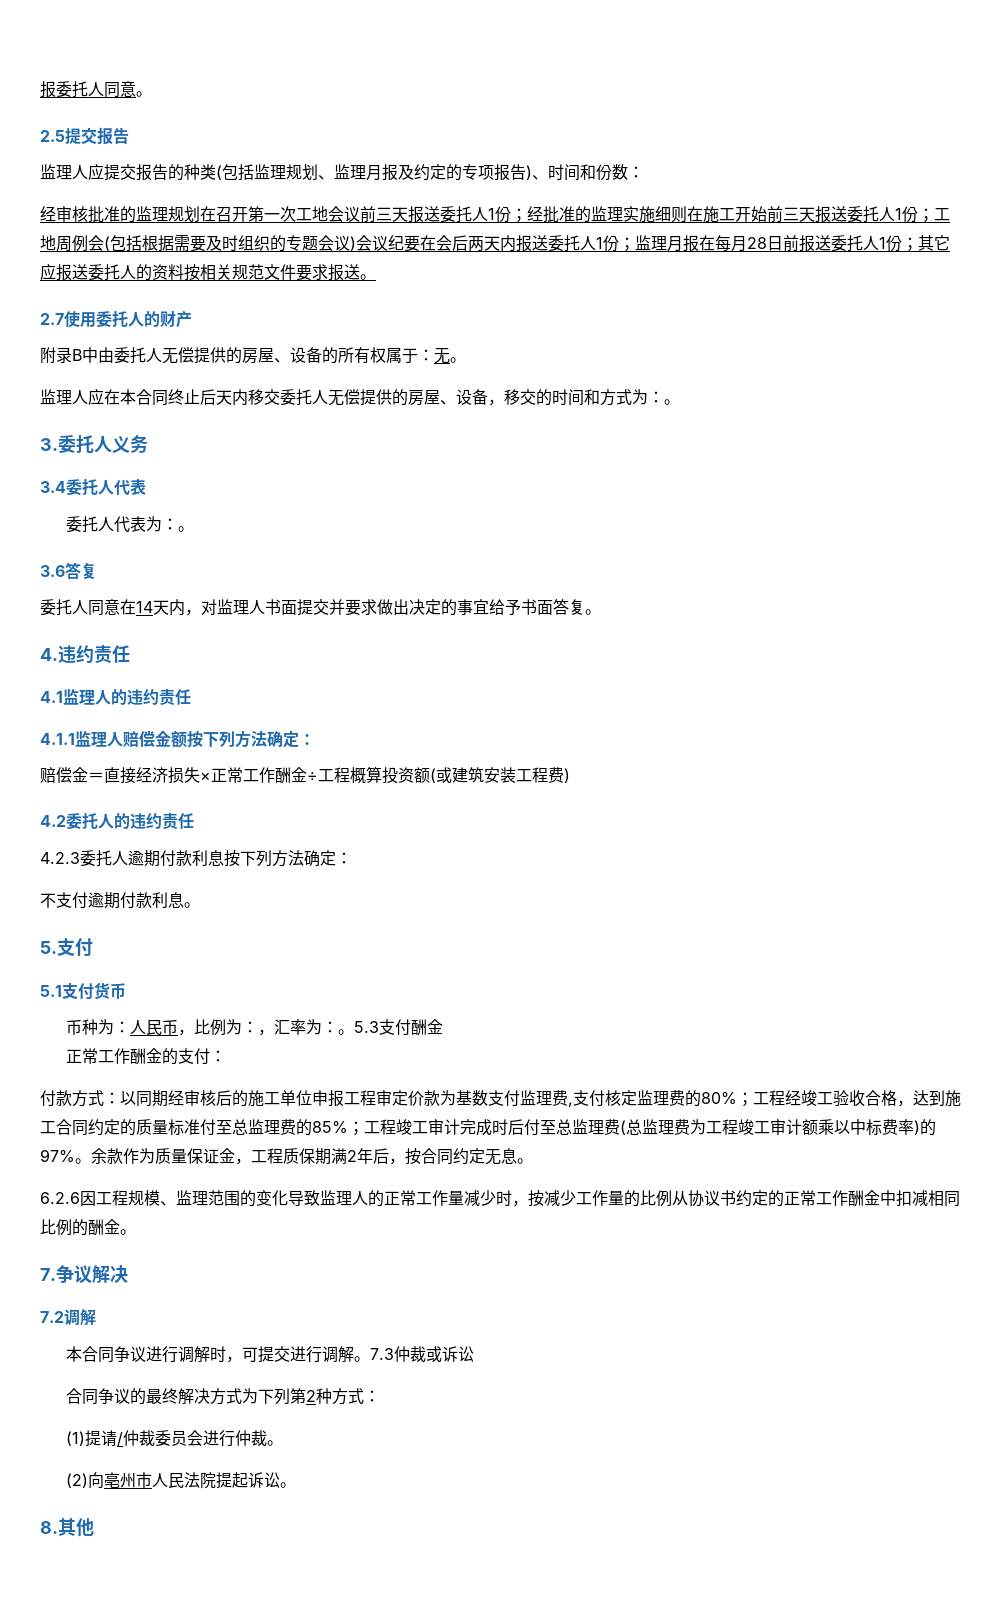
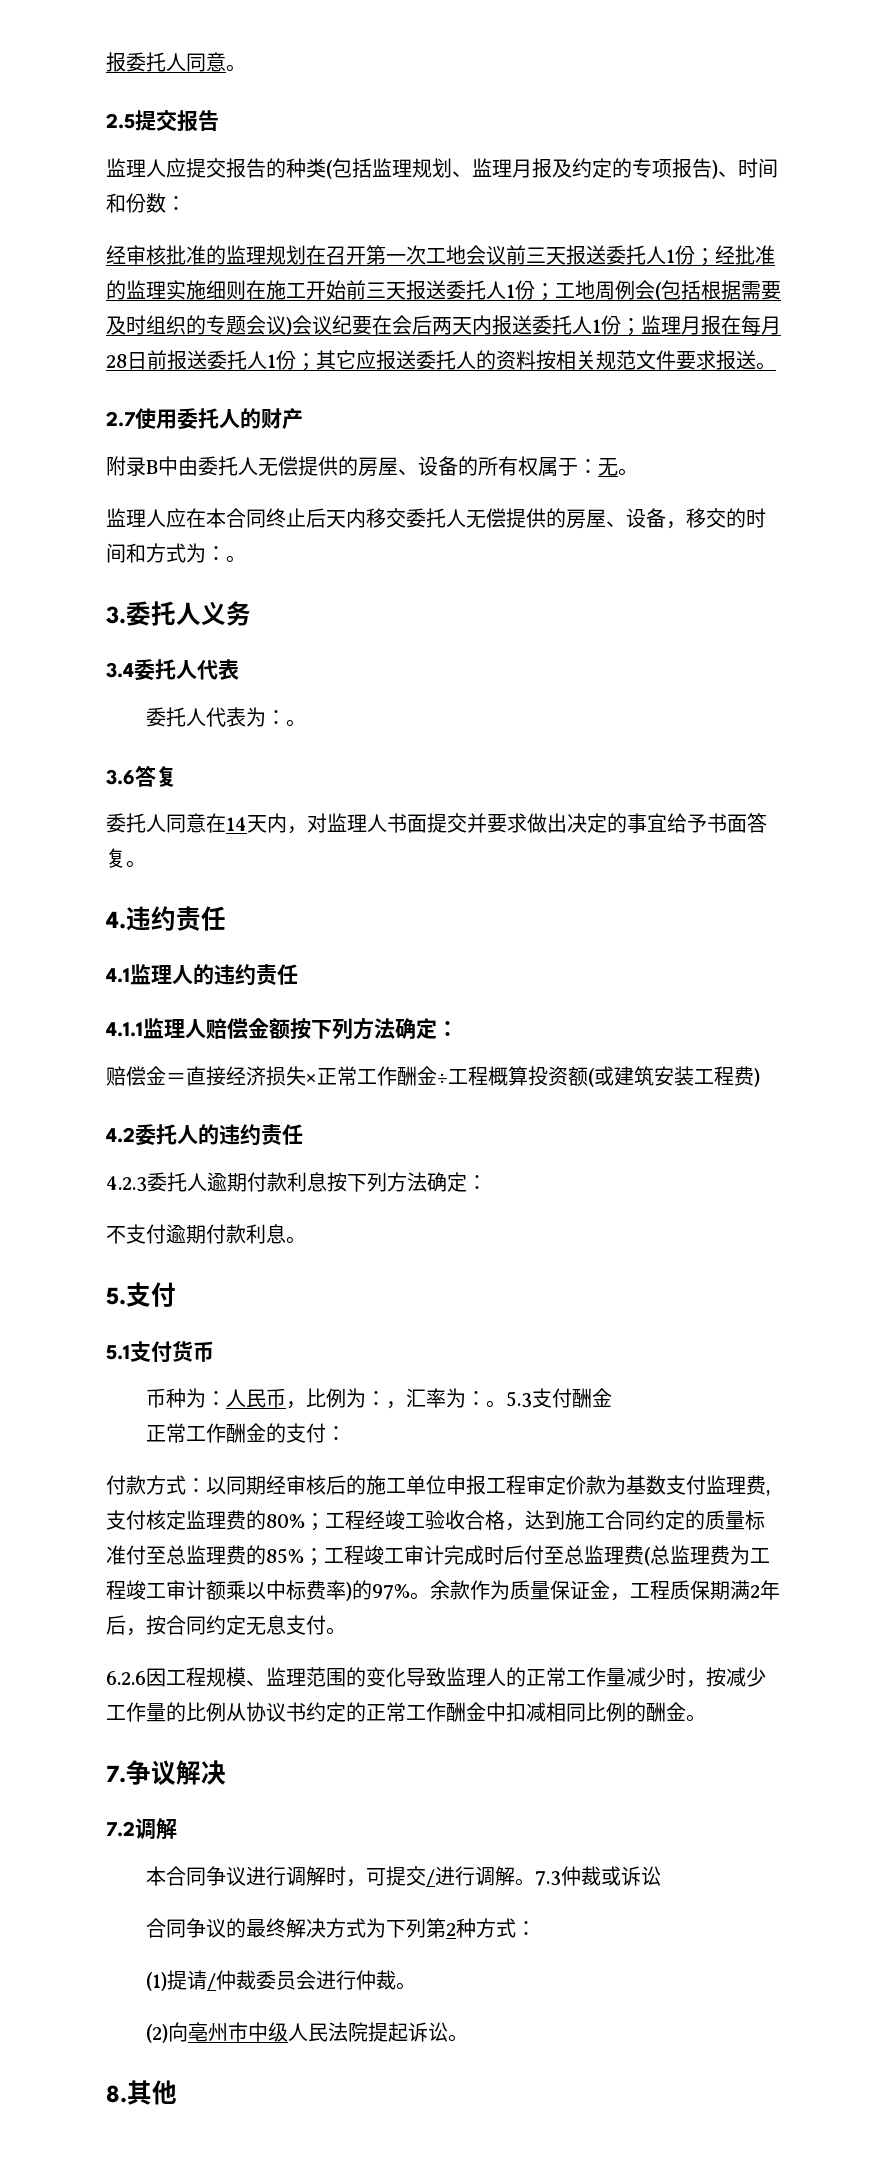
(517, 1156) none -> [286,1615,326,1635] 支付
(291, 1354) none -> [425,1869,435,1886] /
(153, 1480) none -> [247,2022,288,2042] 中级

